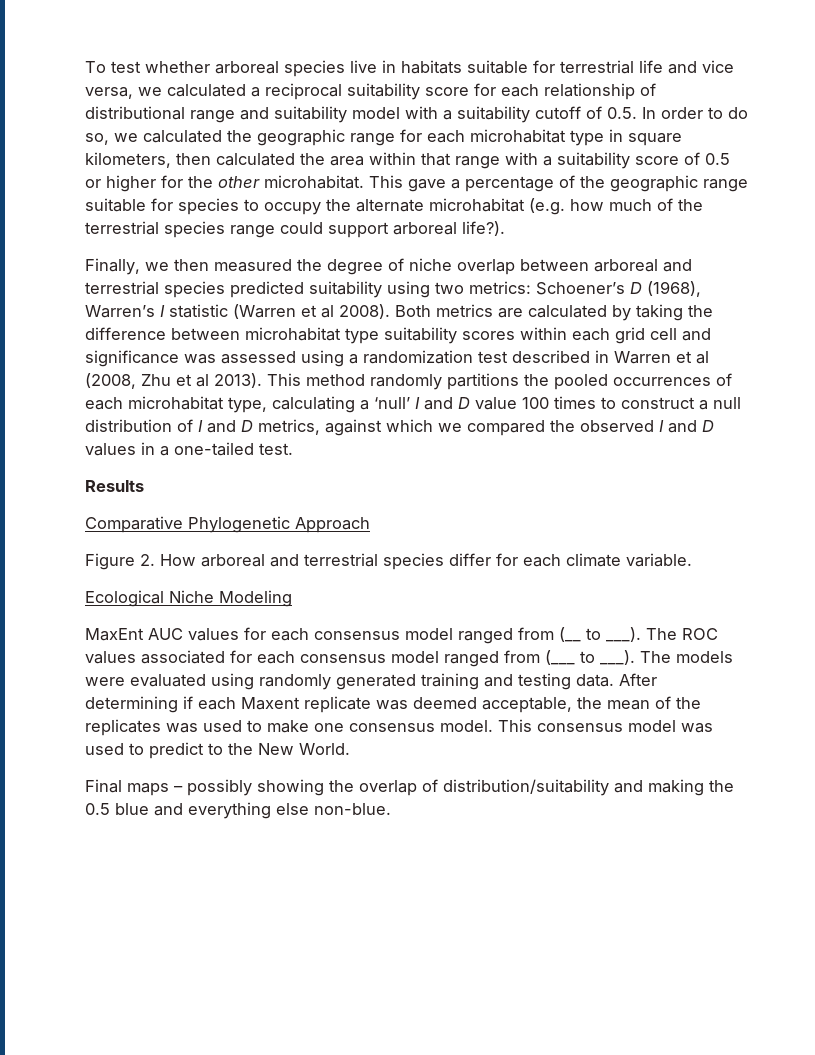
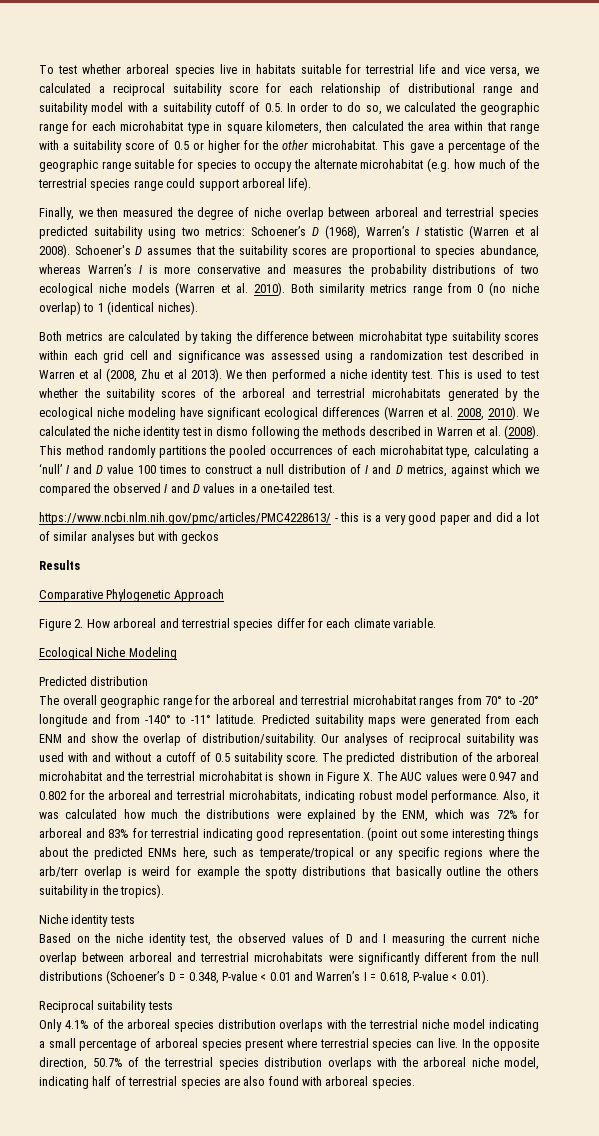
[462,221,505,236] life?). -> [288,177,312,191] life).
(390, 311) none -> [74,245,539,258] [39,264,539,277] [39,282,539,296] [39,301,198,315] Schoener's D assumes that the suitability scores are proportional to species abundance, whereas Warren’s I is more conservative and measures the probability distributions of two ecological niche models (Warren et al. 2010). Both similarity metrics range from 0 (no niche overlap) to 1 (identical niches). //
(262, 380) none -> [226,369,539,382] [39,388,539,401] [39,406,539,420] [39,425,539,439] We then performed a niche identity test. This is used to test whether the suitability scores of the arboreal and terrestrial microhabitats generated by the ecological niche modeling have significant ecological differences (Warren et al. 2008, 2010). We calculated the niche identity test in dismo following the methods described in Warren et al. (2008).
(293, 449) none -> [39,512,540,525] [39,531,219,544] // https://www.ncbi.nlm.nih.gov/pmc/articles/PMC4228613/ - this is a very good paper and did a lot of similar analyses but with geckos
[85,627,718,644] [85,650,733,667] [85,673,657,690] [85,696,701,713] [85,719,713,736] [85,742,350,759] [85,779,734,796] [85,802,391,819] MaxEnt AUC values for each consensus model ranged from (__ to ___). The ROC values associated for each consensus model ranged from (___ to ___). The models were evaluated using randomly generated training and testing data. After determining if each Maxent replicate was deemed acceptable, the mean of the replicates was used to make one consensus model. This consensus model was used to predict to the New World. // Final maps – possibly showing the overlap of distribution/suitability and making the 0.5 blue and everything else non-blue. -> [39,676,149,686] [39,695,539,708] [39,714,539,727] [39,733,539,746] [39,752,539,765] [39,771,540,784] [39,790,539,803] [39,809,540,822] [39,827,539,841] [39,847,539,860] [39,866,539,879] [39,884,165,898] [39,914,135,927] [39,933,539,946] [39,952,539,965] [39,970,489,984] [39,1000,173,1013] [39,1019,539,1032] [39,1038,539,1051] [39,1057,539,1070] [39,1076,415,1089] Predicted distribution // The overall geographic range for the arboreal and terrestrial microhabitat ranges from 70° to -20° longitude and from -140° to -11° latitude. Predicted suitability maps were generated from each ENM and show the overlap of distribution/suitability. Our analyses of reciprocal suitability was used with and without a cutoff of 0.5 suitability score. The predicted distribution of the arboreal microhabitat and the terrestrial microhabitat is shown in Figure X. The AUC values were 0.947 and 0.802 for the arboreal and terrestrial microhabitats, indicating robust model performance. Also, it was calculated how much the distributions were explained by the ENM, which was 72% for arboreal and 83% for terrestrial indicating good representation. (point out some interesting things about the predicted ENMs here, such as temperate/tropical or any specific regions where the arb/terr overlap is weird for example the spotty distributions that basically outline the others suitability in the tropics). // Niche identity tests // Based on the niche identity test, the observed values of D and I measuring the current niche overlap between arboreal and terrestrial microhabitats were significantly different from the null distributions (Schoener’s D = 0.348, P-value < 0.01 and Warren’s I = 0.618, P-value < 0.01). // Reciprocal suitability tests // Only 4.1% of the arboreal species distribution overlaps with the terrestrial niche model indicating a small percentage of arboreal species present where terrestrial species can live. In the opposite direction, 50.7% of the terrestrial species distribution overlaps with the arboreal niche model, indicating half of terrestrial species are also found with arboreal species.

